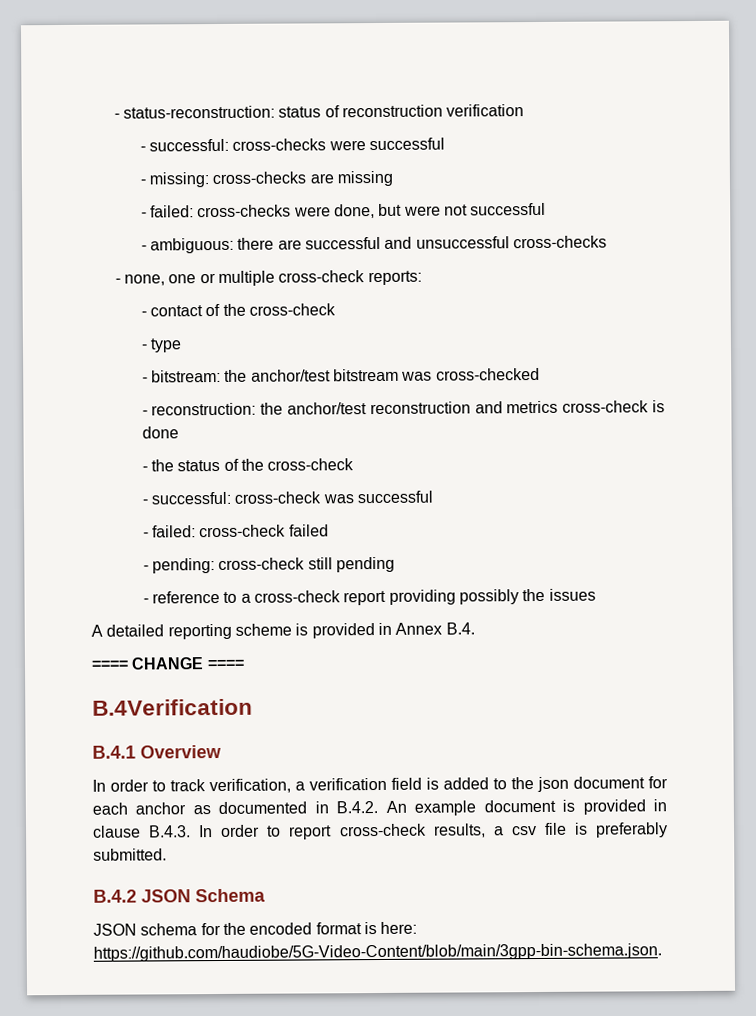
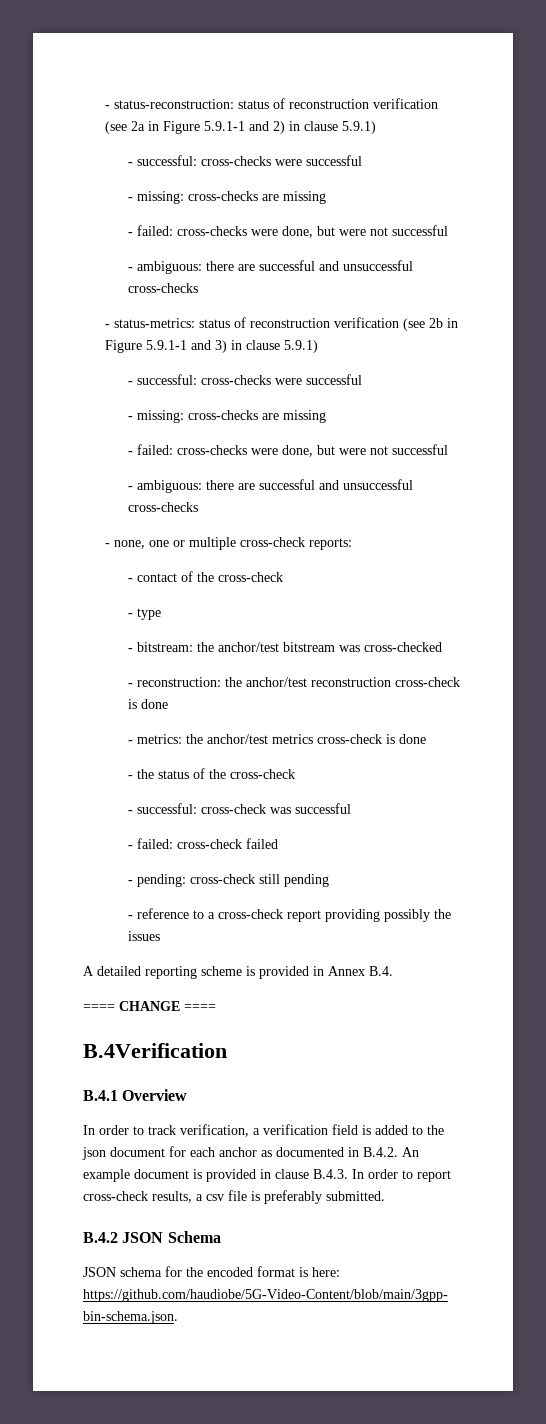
(525, 110) none -> [105,121,377,134] [127,155,362,166] [127,191,326,204] [127,225,448,238] [127,260,413,274] [127,283,198,293] [105,317,459,331] [105,340,319,353] (see 2a in Figure 5.9.1-1 and 2) in clause 5.9.1) // - successful: cross-checks were successful // - missing: cross-checks are missing // - failed: cross-checks were done, but were not successful // - ambiguous: there are successful and unsuccessful cross-checks // - status-metrics: status of reconstruction verification (see 2b in Figure 5.9.1-1 and 3) in clause 5.9.1)
[474,401,503,414] and -> [394,677,460,687] [127,699,168,709] [127,734,268,744] cross-check is done // - metrics: the anchor/test

